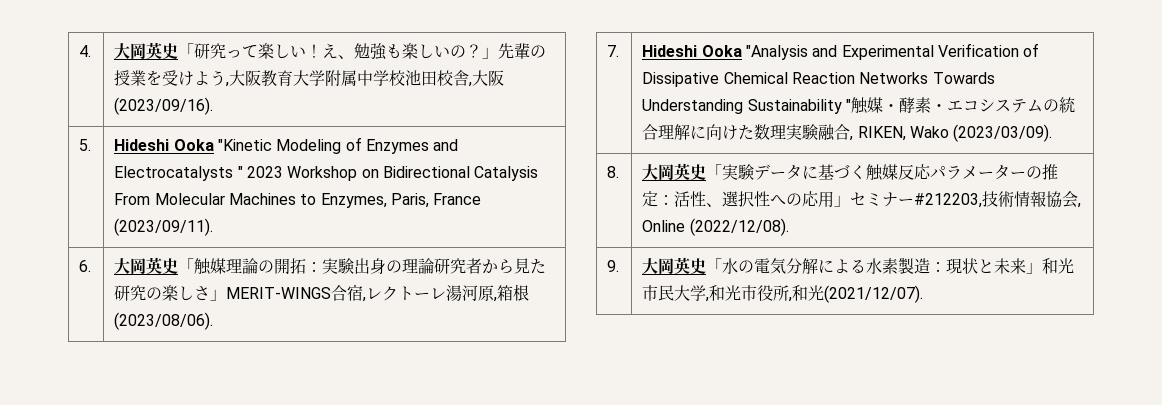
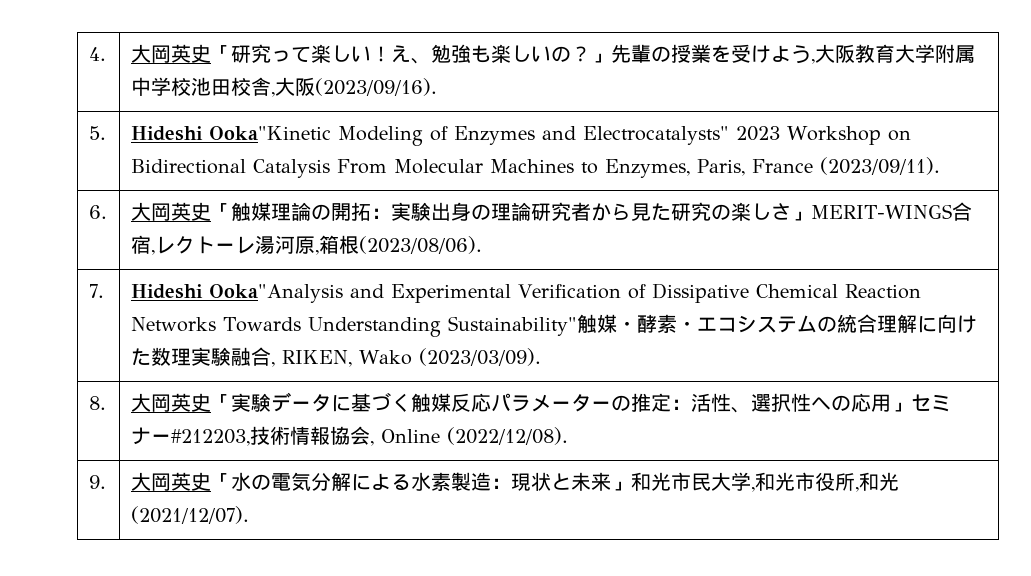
[173,139,272,151] Ooka "Kinetic -> [208,126,331,140] Ooka"Kinetic
[114,166,243,181] Electrocatalysts " -> [582,126,729,145] Electrocatalysts"
[701,45,808,60] Ooka "Analysis -> [208,284,343,303] Ooka"Analysis
[747,99,851,114] Sustainability " -> [447,316,577,336] Sustainability"

